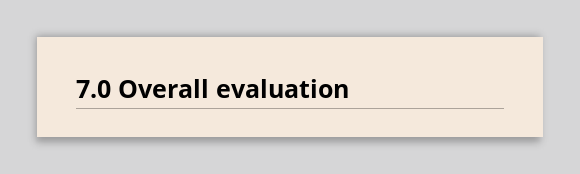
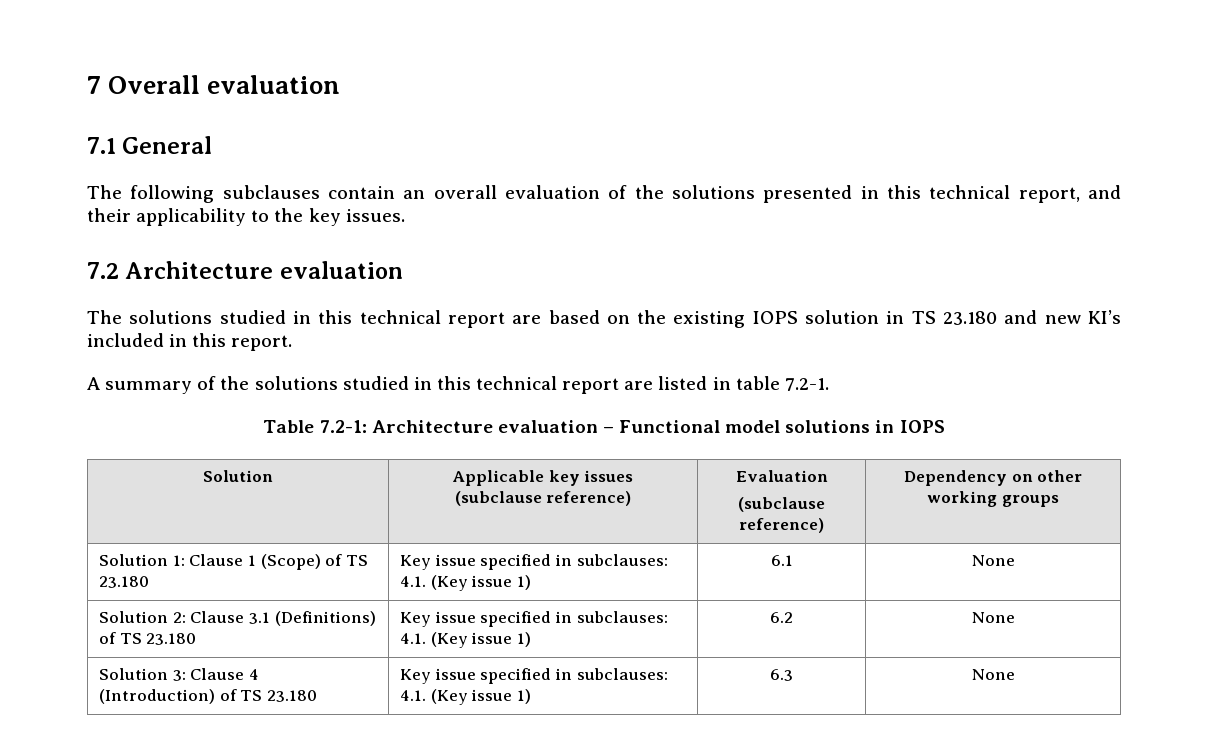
[76,80,111,98] 7.0 -> [87,76,101,94] 7
(349, 88) none -> [87,136,213,154] [87,185,1122,203] [87,208,405,226] [87,261,403,279] [87,310,1121,328] [87,333,293,351] [87,376,829,394] [263,420,945,433] [203,470,273,482] [451,470,634,486] [454,491,632,506] [735,470,828,482] [738,497,825,512] [739,518,824,533] [903,470,1083,486] [927,491,1059,507] [99,554,368,570] [99,576,150,588] [400,554,668,570] [400,575,531,591] [770,555,793,566] [971,555,1015,566] [99,611,376,626] [99,632,197,645] [400,611,668,627] [400,632,531,648] [770,612,793,623] [971,612,1015,623] [99,668,259,681] [99,689,317,704] [400,668,668,684] [400,689,531,705] [770,669,793,681] [971,669,1015,680] // 7.1 General // The following subclauses contain an overall evaluation of the solutions presented in this technical report, and their applicability to the key issues. // 7.2 Architecture evaluation // The solutions studied in this technical report are based on the existing IOPS solution in TS 23.180 and new KI’s included in this report. // A summary of the solutions studied in this technical report are listed in table 7.2-1. // Table 7.2-1: Architecture evaluation – Functional model solutions in IOPS // Solution | Applicable key issues // (subclause reference) | Evaluation // (subclause reference) | Dependency on other working groups // Solution 1: Clause 1 (Scope) of TS 23.180 | Key issue specified in subclauses: 4.1. (Key issue 1) | 6.1 | None // Solution 2: Clause 3.1 (Definitions) of TS 23.180 | Key issue specified in subclauses: 4.1. (Key issue 1) | 6.2 | None // Solution 3: Clause 4 (Introduction) of TS 23.180 | Key issue specified in subclauses: 4.1. (Key issue 1) | 6.3 | None

